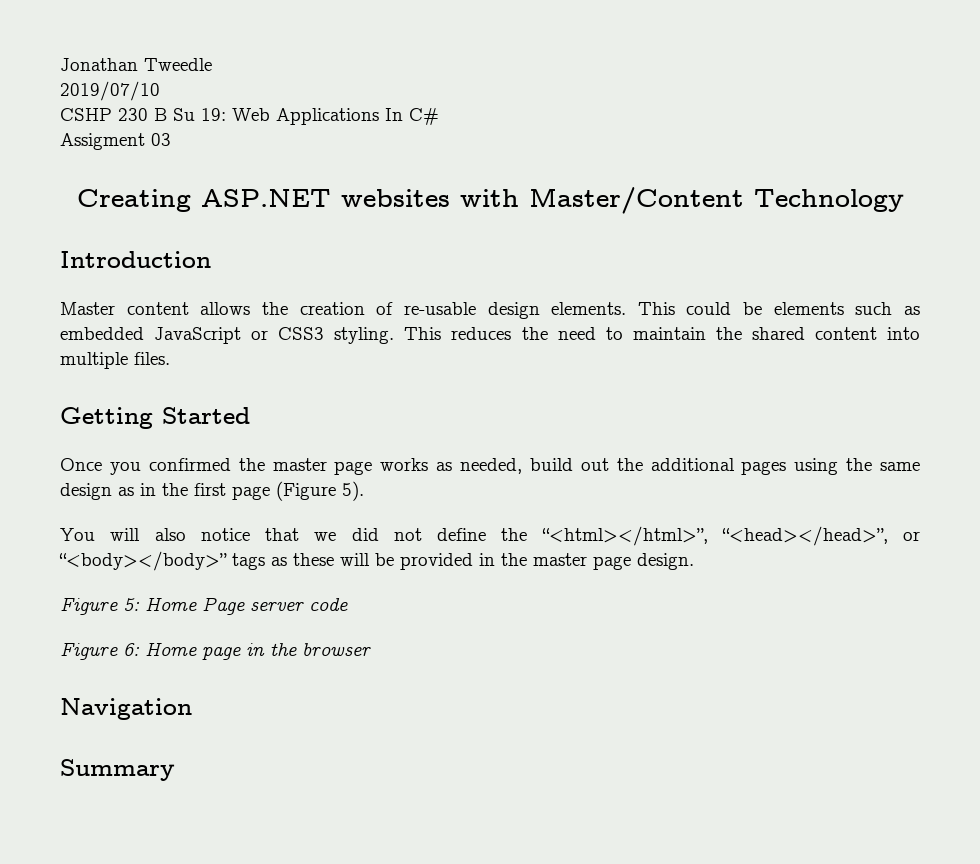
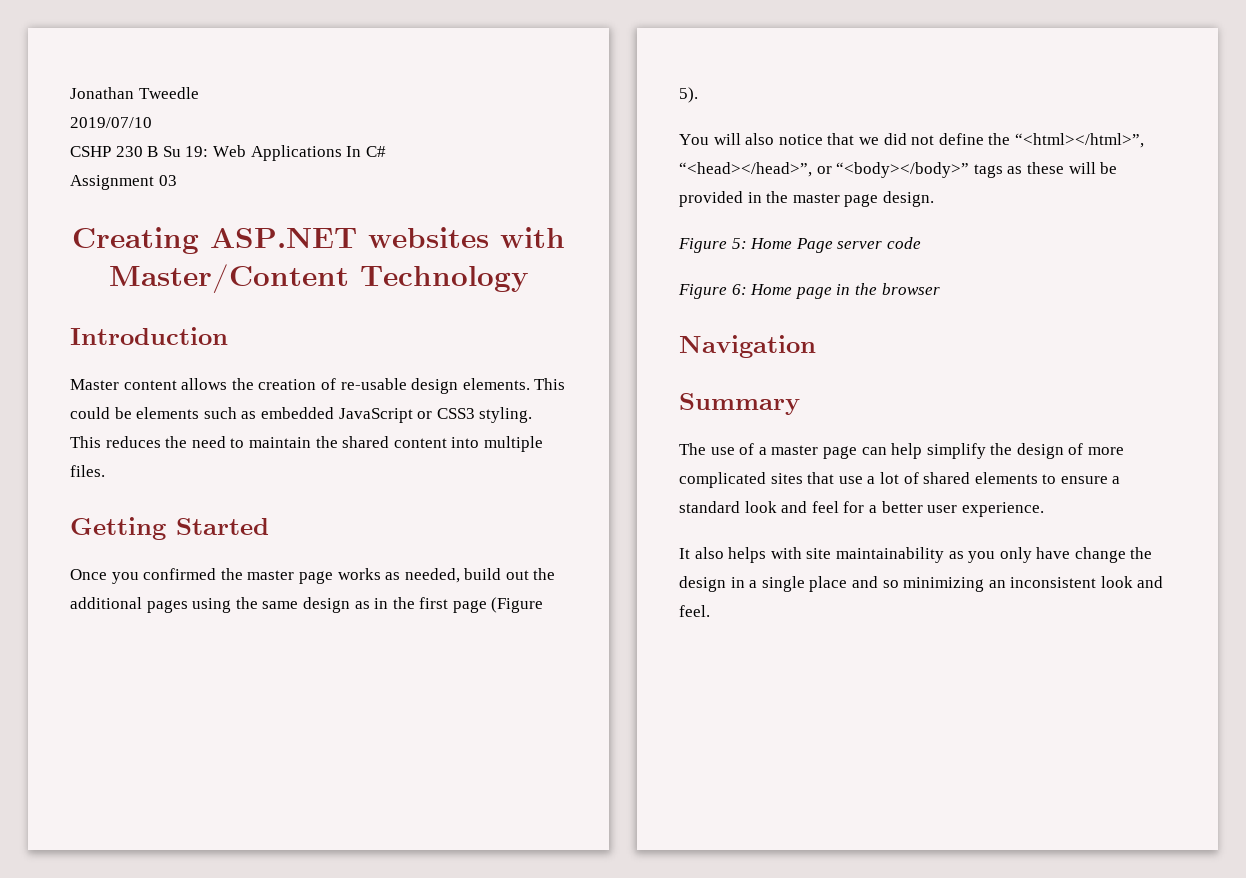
[60,133,145,150] Assigment -> [70,175,154,190] Assignment
(175, 770) none -> [679,443,1125,459] [679,472,1121,488] [679,501,1044,517] [679,547,1153,563] [679,576,1164,592] [679,605,710,617] // The use of a master page can help simplify the design of more complicated sites that use a lot of shared elements to ensure a standard look and feel for a better user experience. // It also helps with site maintainability as you only have change the design in a single place and so minimizing an inconsistent look and feel.

